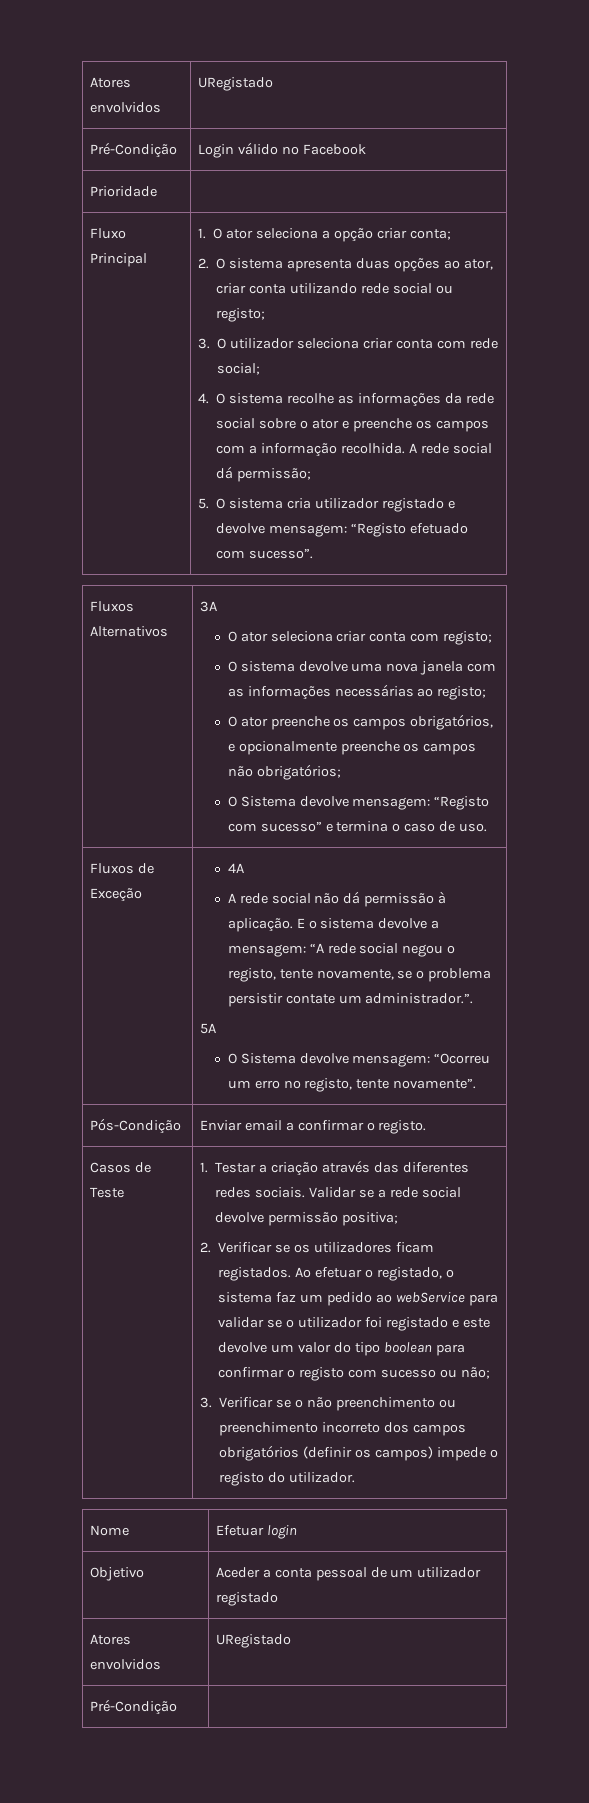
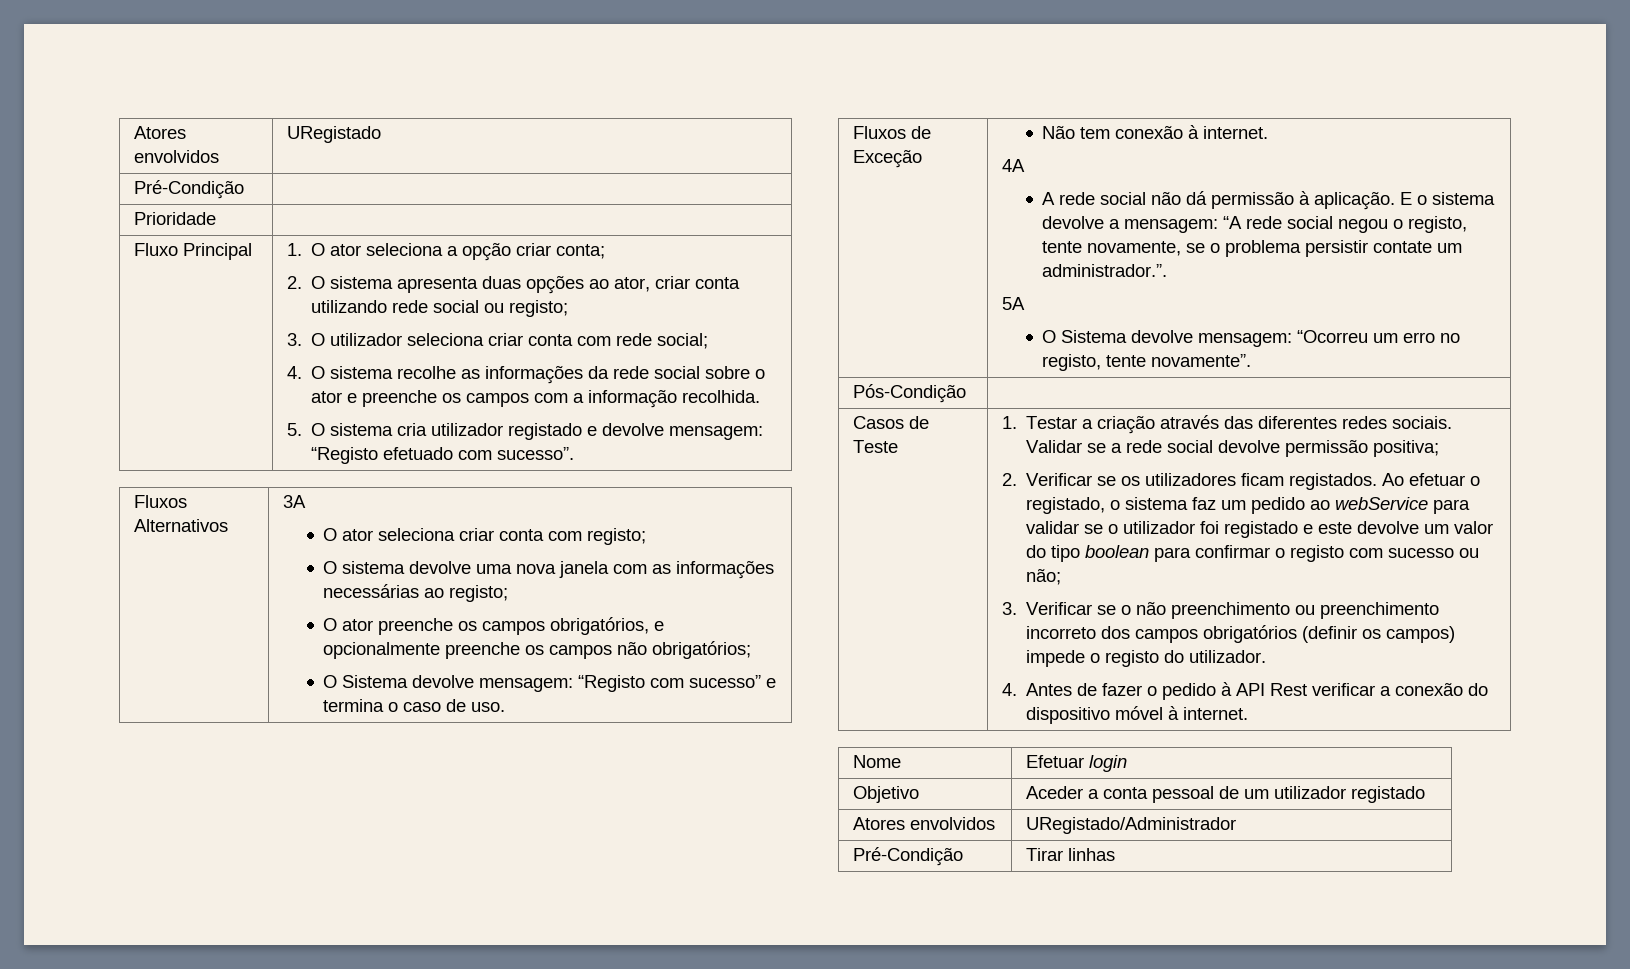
[89,77,131,88] [89,102,161,113] [197,77,273,91] [89,142,177,158] [197,142,366,158] Atores envolvidos | URegistado // Pré-Condição | Login válido no Facebook -> [133,126,186,139] [133,150,219,163] [286,126,381,143] [133,180,244,199] Atores envolvidos | URegistado // Pré-Condição |
[408,443,492,454] [216,466,312,482] A rede social dá permissão; -> (761, 396) none
(142, 895) none -> [1042,125,1269,139] Não tem conexão à internet. //
[199,1120,427,1134] Enviar email a confirmar o registo. -> (966, 393) none
(355, 1477) none -> [1001,682,1489,700] [1026,706,1249,724] // 4. Antes de fazer o pedido à API Rest verificar a conexão do dispositivo móvel à internet.
[215,1634,291,1648] [89,1699,177,1715] URegistado // Pré-Condição | -> [1025,817,1236,834] [852,847,963,866] [1025,848,1115,861] URegistado/Administrador // Pré-Condição | Tirar linhas

